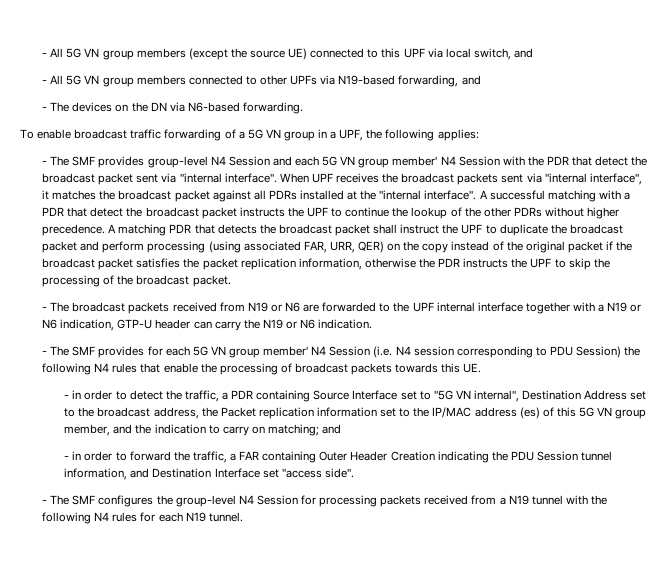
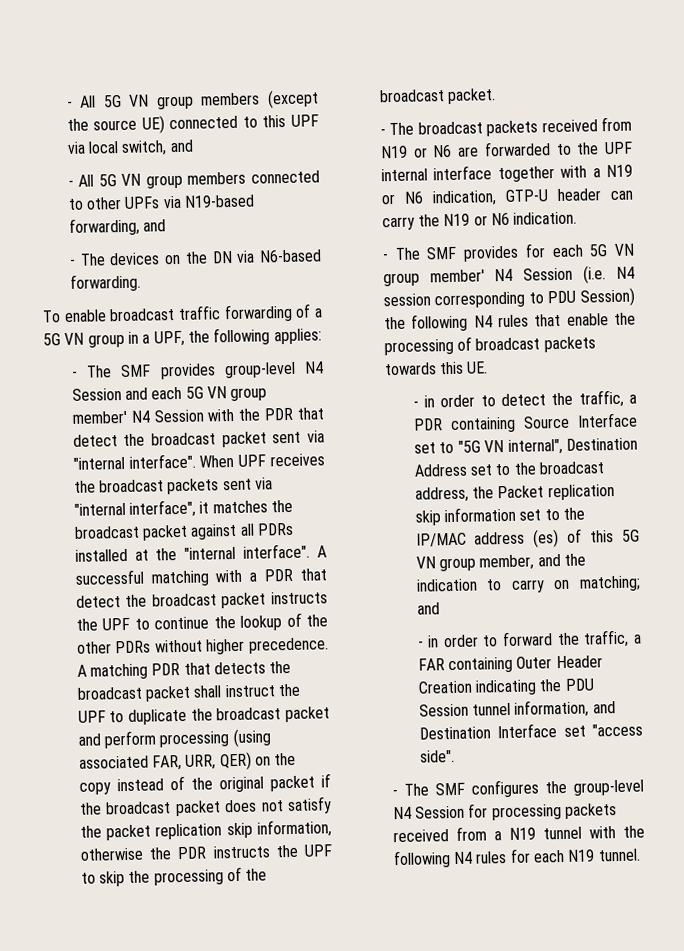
[136,258,181,268] satisfies -> [224,796,332,815] does not satisfy
(296, 264) none -> [226,822,253,839] skip
(314, 413) none -> [414,510,441,526] skip

